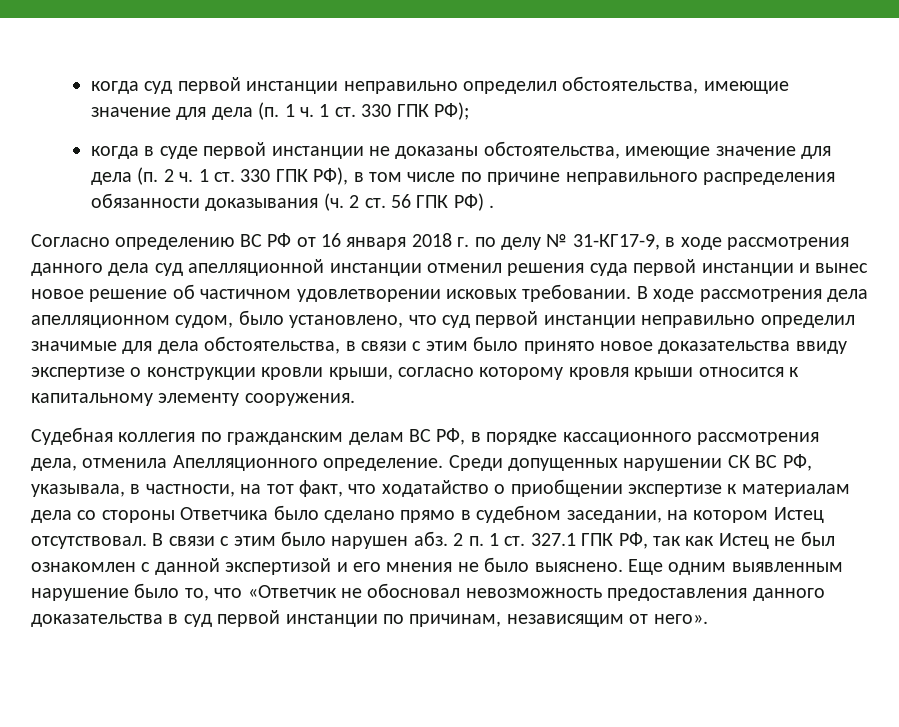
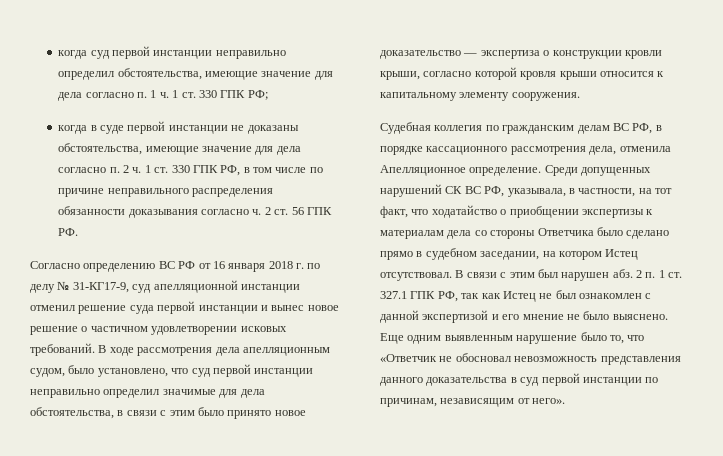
[258,102,280,120] (п. -> [85,92,148,98] согласно п.
[434,102,470,120] РФ); -> [247,90,268,100] РФ;
[137,167,159,185] (п. -> [58,167,120,173] согласно п.
[313,167,349,185] РФ), -> [220,165,241,176] РФ,
[323,193,344,211] (ч. -> [201,209,262,215] согласно ч.
[453,193,495,211] РФ) . -> [58,228,79,236] РФ.
[665,237,849,250] [31,263,150,276] в ходе рассмотрения данного дела -> (129, 287) none
[507,263,585,276] решения -> [78,305,127,314] решение
[172,284,195,299] об -> [81,326,88,332] о
[522,284,632,302] требовании. -> [30,343,95,356] требований.
[31,315,170,328] апелляционном -> [242,347,330,356] апелляционным
[658,341,847,354] [31,367,125,380] доказательства ввиду экспертизе -> [380,50,540,59] доказательство — экспертиза
[479,367,564,380] которому -> [474,67,517,80] которой
[172,455,318,471] Апелляционного -> [380,165,466,176] Апелляционное
[623,458,723,471] нарушении -> [380,184,442,197] нарушений
[627,484,722,497] экспертизе -> [581,209,644,218] экспертизы
[281,531,326,546] было -> [537,269,558,278] был
[386,562,453,572] мнения -> [522,314,564,320] мнение
[607,588,748,601] предоставления -> [600,356,681,365] представления

